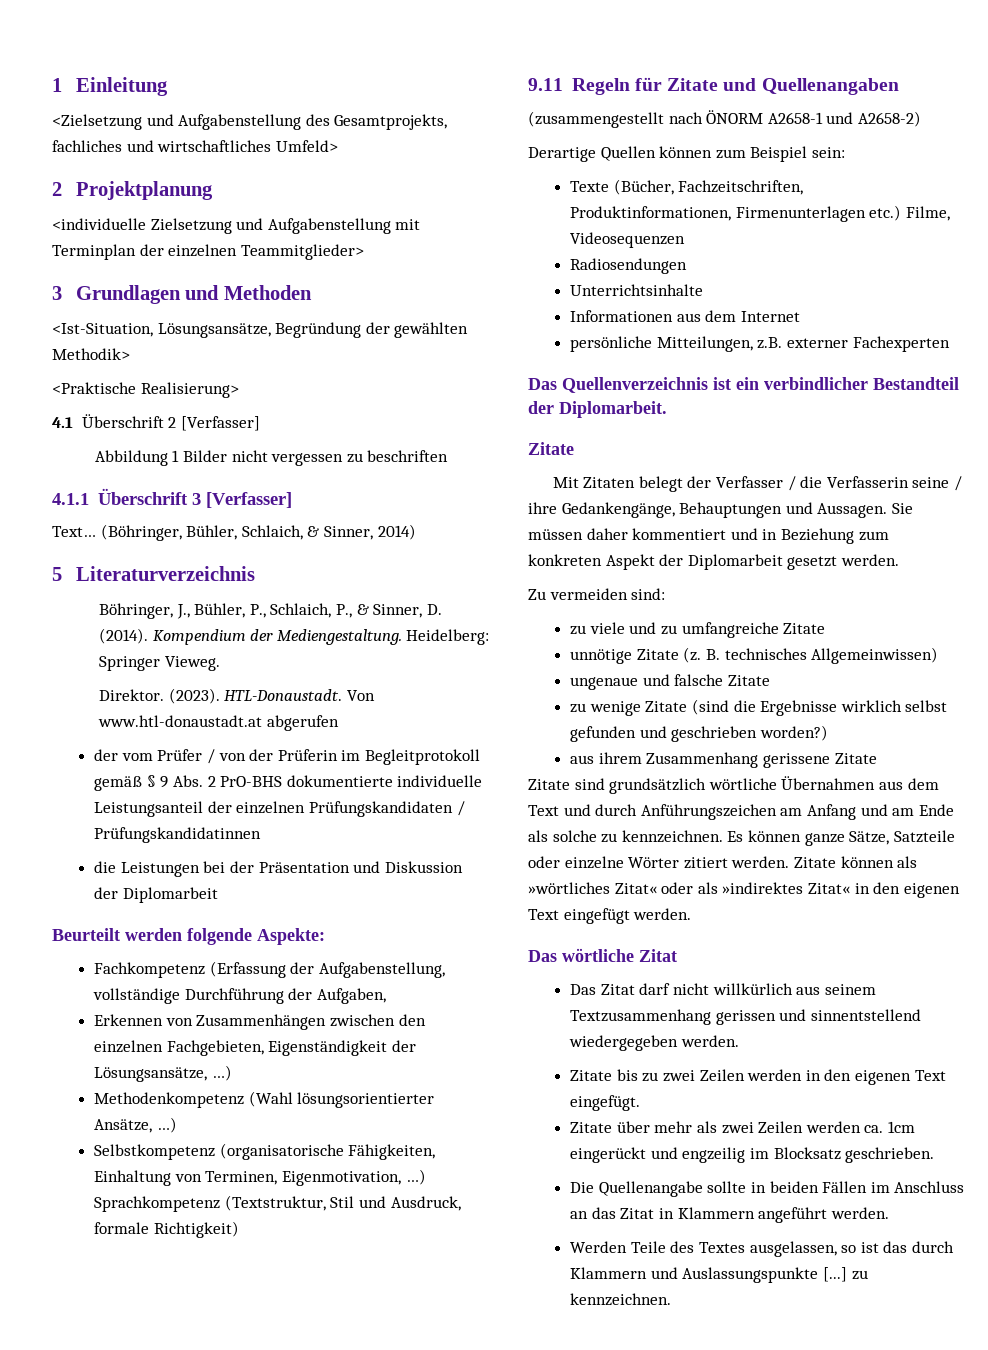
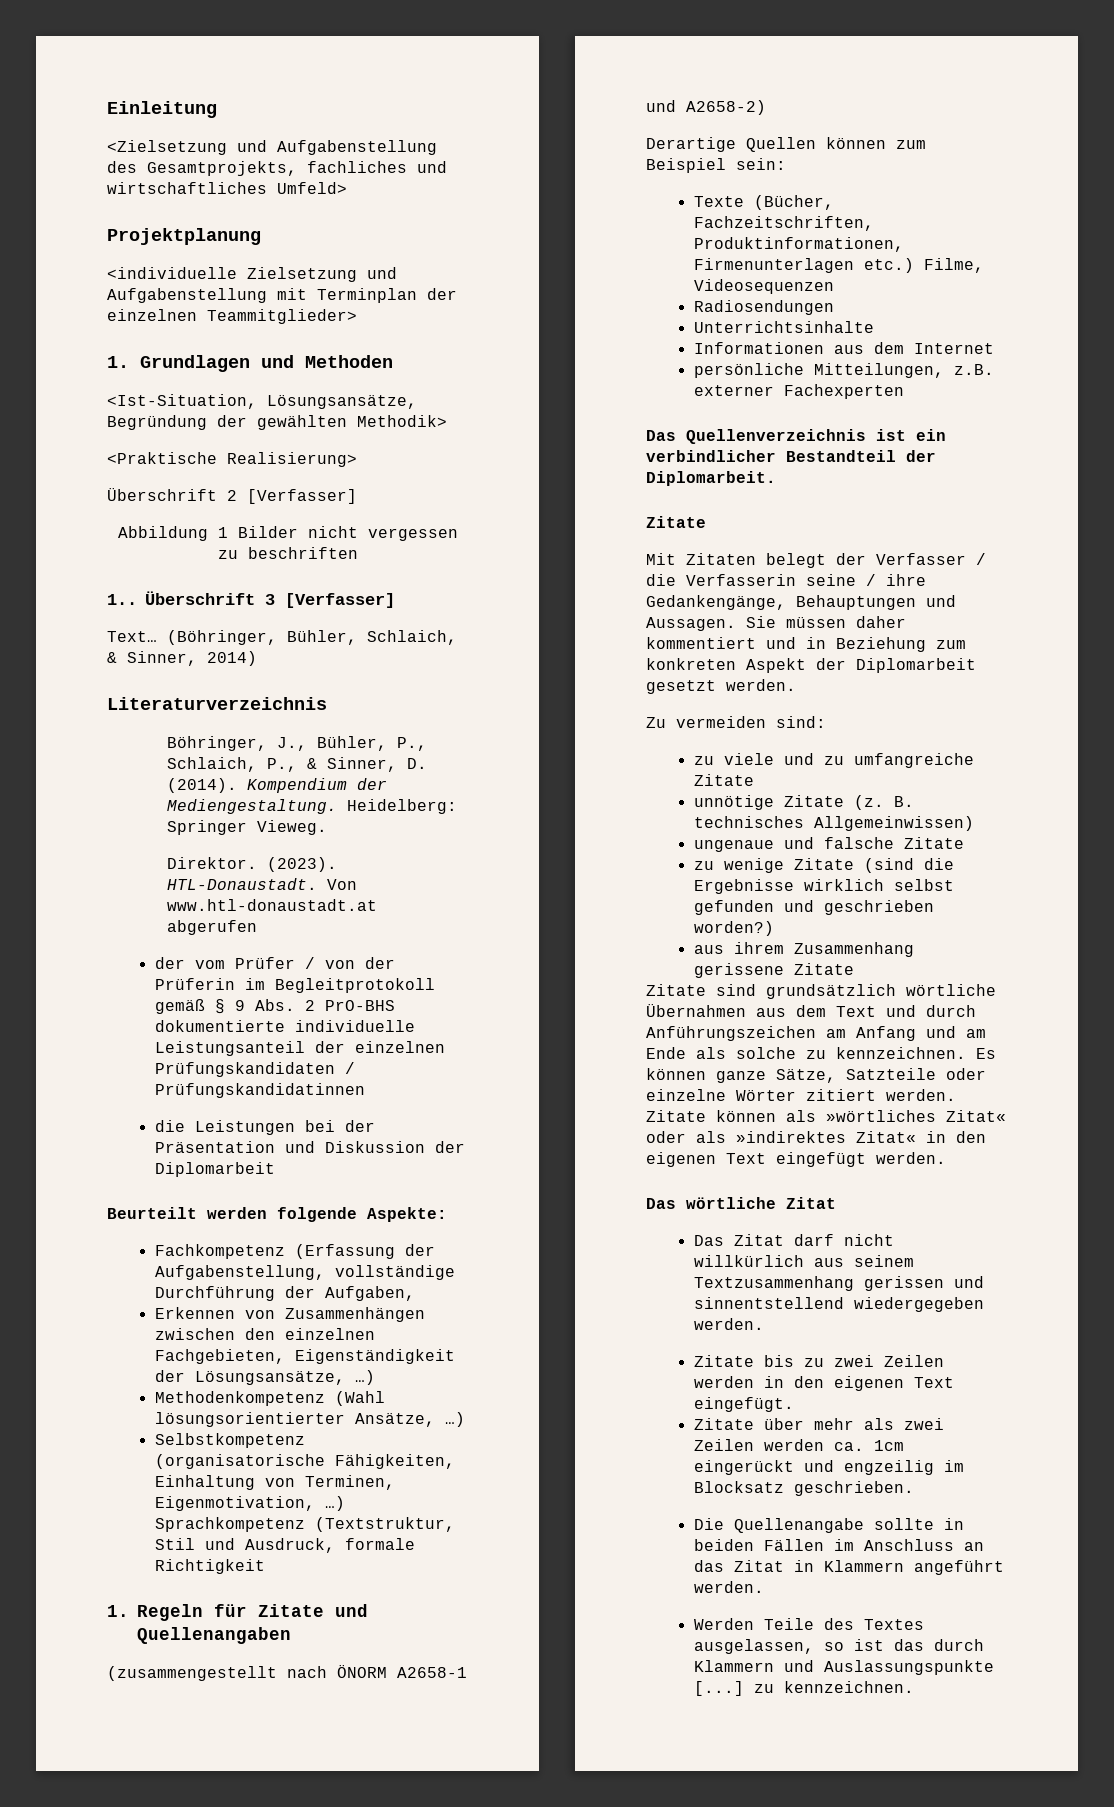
[52,78,62,92] 1 -> (107, 109) none
[52,182,62,196] 2 -> (347, 188) none
[52,286,62,300] 3 -> [107,356,129,368] 1.
[52,417,73,428] 4.1 -> (357, 459) none
[52,493,89,505] 4.1.1 -> [107,594,137,605] 1..
[52,567,62,581] 5 -> (257, 658) none
[153,1221,239,1238] [528,78,563,91] Richtigkeit) // 9.11 -> [154,1559,265,1574] [107,1605,129,1617] Richtigkeit // 1.

